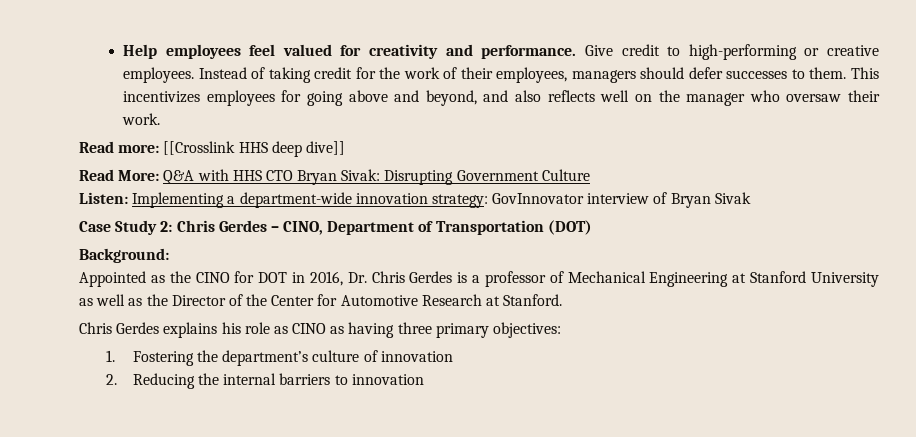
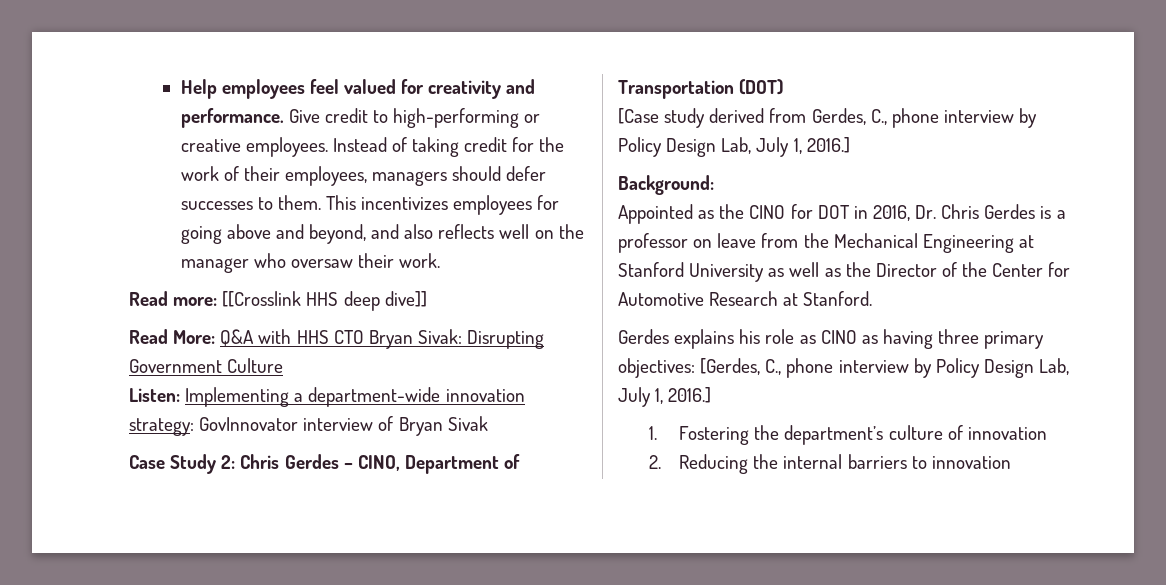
(592, 227) none -> [618,108,1038,128] [618,137,850,157] // [Case study derived from Gerdes, C., phone interview by Policy Design Lab, July 1, 2016.]
[549,271,564,283] of -> [693,233,829,248] on leave from the
[79,322,112,334] Chris -> (873, 298) none
(562, 330) none -> [700,358,1070,378] [618,387,712,407] [Gerdes, C., phone interview by Policy Design Lab, July 1, 2016.]

